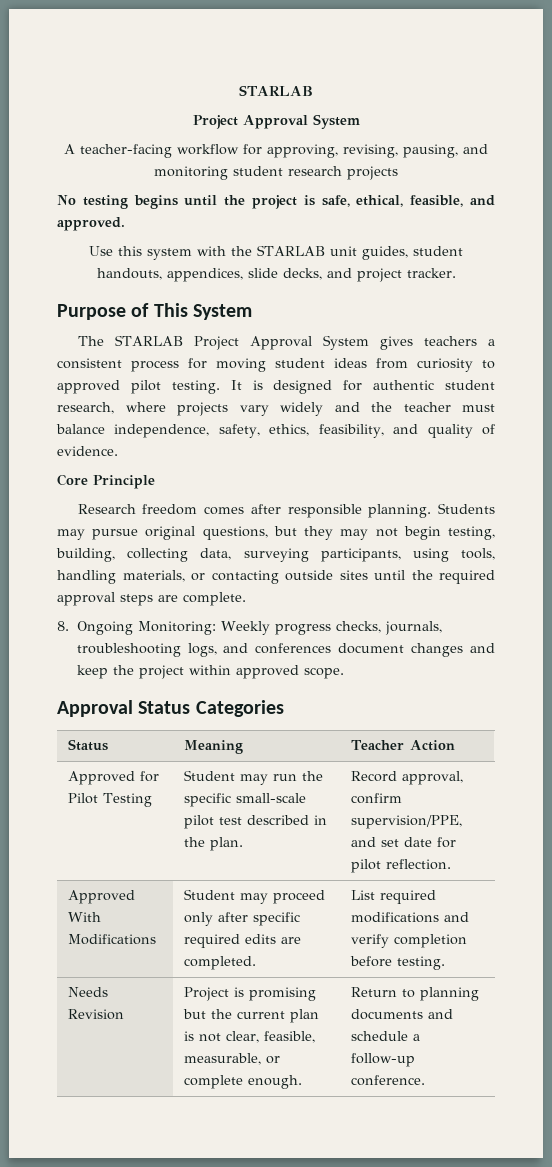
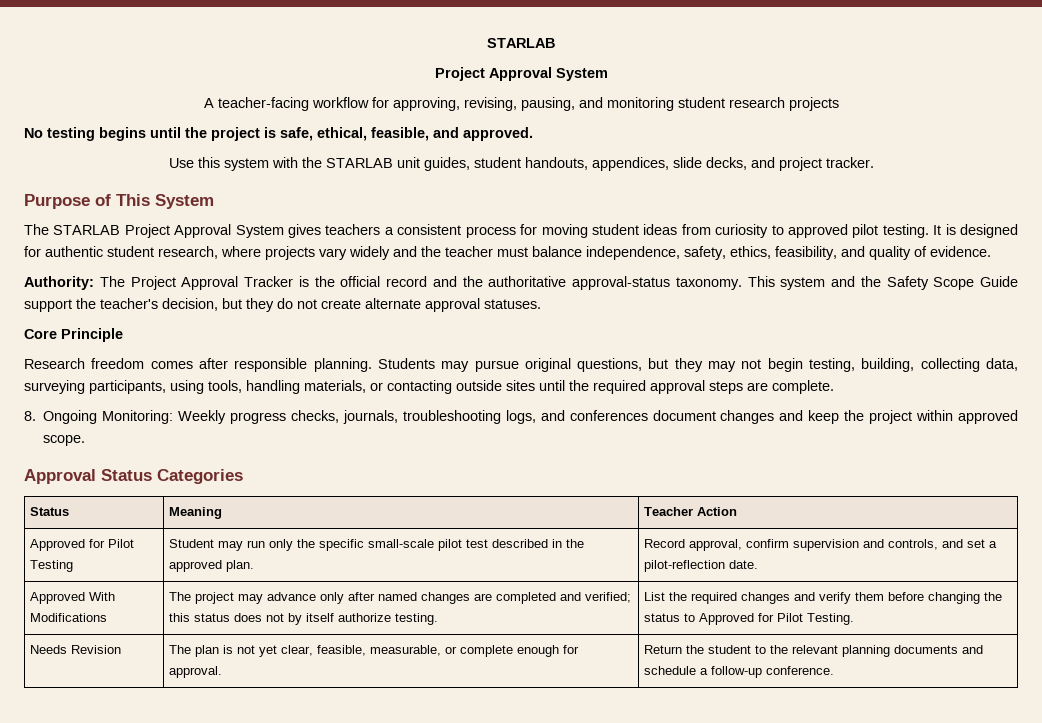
(118, 451) none -> [24,276,1018,290] [24,298,541,312] // Authority: The Project Approval Tracker is the official record and the authoritative approval-status taxonomy. This system and the Safety Scope Guide support the teacher's decision, but they do not create alternate approval statuses.
(297, 777) none -> [269,539,294,551] only
(205, 842) none -> [169,560,223,572] approved
[350,815,462,829] [350,837,456,848] [350,859,451,873] [67,890,135,904] [67,912,101,922] [67,934,156,945] [183,889,325,904] [183,912,300,926] [183,934,301,948] [183,956,256,970] [350,890,436,904] [350,912,469,923] [350,934,467,948] [349,956,445,970] [67,987,108,997] [67,1009,124,1020] [183,987,316,1001] [182,1009,285,1019] supervision/PPE, and set date for pilot reflection. // Approved With Modifications | Student may proceed only after specific required edits are completed. | List required modifications and verify completion before testing. // Needs Revision | Project is promising but the current -> [793,539,998,551] [644,560,759,572] [30,592,116,604] [30,613,108,622] [169,592,632,604] [169,613,439,625] [644,592,1003,604] [644,613,855,625] [30,645,122,654] [169,645,192,654] supervision and controls, and set a pilot-reflection date. // Approved With Modifications | The project may advance only after named changes are completed and verified; this status does not by itself authorize testing. | List the required changes and verify them before changing the status to Approved for Pilot Testing. // Needs Revision | The
(221, 1037) none -> [259,645,278,657] yet
[247,1075,302,1089] [350,987,415,998] enough. | Return to -> [517,645,580,657] [169,666,223,678] [644,645,839,654] enough for approval. | Return the student to the relevant

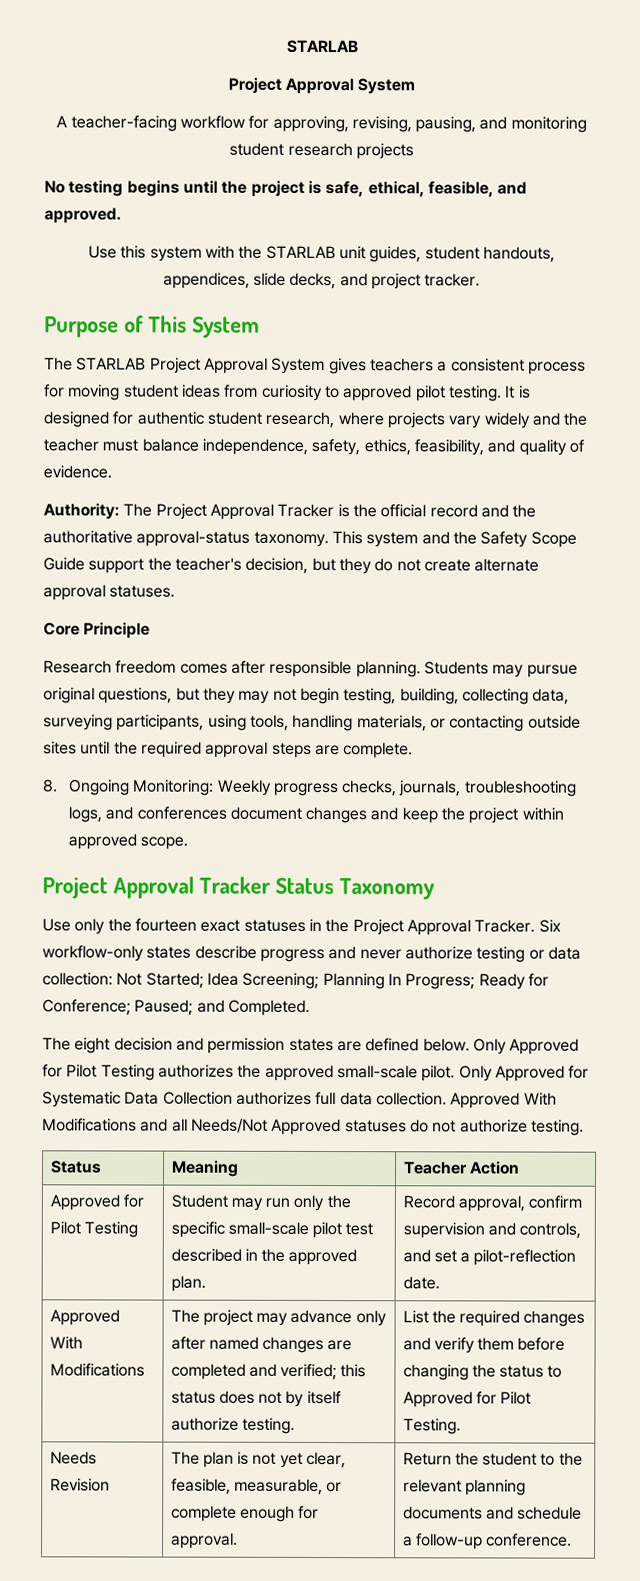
[24,469,243,484] Approval Status Categories -> [42,876,435,900] [42,918,561,936] [42,945,581,963] [42,972,549,990] [42,999,310,1016] [42,1037,580,1055] [42,1064,590,1082] [42,1091,557,1109] [42,1118,584,1136] Project Approval Tracker Status Taxonomy // Use only the fourteen exact statuses in the Project Approval Tracker. Six workflow-only states describe progress and never authorize testing or data collection: Not Started; Idea Screening; Planning In Progress; Ready for Conference; Paused; and Completed. // The eight decision and permission states are defined below. Only Approved for Pilot Testing authorizes the approved small-scale pilot. Only Approved for Systematic Data Collection authorizes full data collection. Approved With Modifications and all Needs/Not Approved statuses do not authorize testing.

